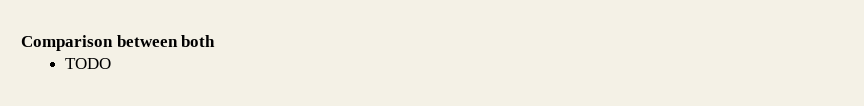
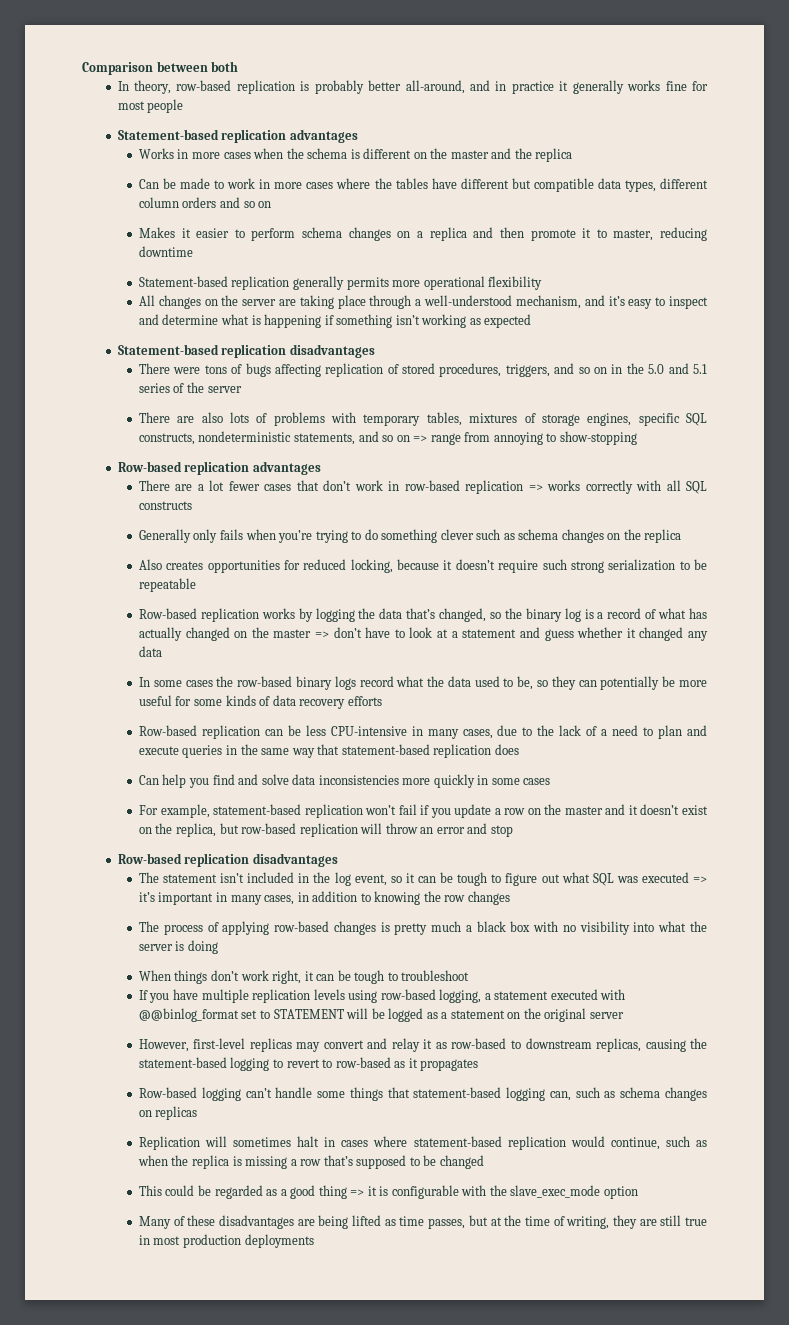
[64,58,111,69] TODO -> [117,80,709,94] [117,99,184,113] [117,129,358,143] [138,148,573,162] [138,178,708,192] [138,197,272,208] [138,227,708,241] [138,246,193,257] [138,276,543,290] [138,295,708,309] [138,314,532,328] [117,344,375,358] [138,363,707,377] [138,382,242,393] [138,412,707,426] [138,431,637,445] [117,461,321,475] [138,480,707,494] [138,501,192,510] [138,529,682,543] [138,559,707,573] [138,578,196,592] [138,608,707,622] [138,627,709,641] [138,646,162,657] [138,676,708,690] [138,695,382,709] [138,725,708,739] [138,744,519,758] [138,774,551,788] [138,804,708,818] [138,823,513,837] [117,853,338,867] [138,872,707,886] [138,891,510,905] [138,921,708,935] [138,940,218,954] [138,970,470,984] [138,989,626,1003] [138,1008,624,1022] [138,1038,707,1052] [138,1057,479,1071] [138,1087,708,1101] [138,1106,198,1120] [138,1136,708,1150] [137,1155,484,1169] [138,1185,638,1199] [138,1215,707,1229] [138,1234,314,1248] In theory, row-based replication is probably better all-around, and in practice it generally works fine for most people // Statement-based replication advantages // Works in more cases when the schema is different on the master and the replica // Can be made to work in more cases where the tables have different but compatible data types, different column orders and so on // Makes it easier to perform schema changes on a replica and then promote it to master, reducing downtime // Statement-based replication generally permits more operational flexibility // All changes on the server are taking place through a well-understood mechanism, and it’s easy to inspect and determine what is happening if something isn’t working as expected // Statement-based replication disadvantages // There were tons of bugs affecting replication of stored procedures, triggers, and so on in the 5.0 and 5.1 series of the server // There are also lots of problems with temporary tables, mixtures of storage engines, specific SQL constructs, nondeterministic statements, and so on => range from annoying to show-stopping // Row-based replication advantages // There are a lot fewer cases that don’t work in row-based replication => works correctly with all SQL constructs // Generally only fails when you’re trying to do something clever such as schema changes on the replica // Also creates opportunities for reduced locking, because it doesn’t require such strong serialization to be repeatable // Row-based replication works by logging the data that’s changed, so the binary log is a record of what has actually changed on the master => don’t have to look at a statement and guess whether it changed any data // In some cases the row-based binary logs record what the data used to be, so they can potentially be more useful for some kinds of data recovery efforts // Row-based replication can be less CPU-intensive in many cases, due to the lack of a need to plan and execute queries in the same way that statement-based replication does // Can help you find and solve data inconsistencies more quickly in some cases // For example, statement-based replication won’t fail if you update a row on the master and it doesn’t exist on the replica, but row-based replication will throw an error and stop // Row-based replication disadvantages // The statement isn’t included in the log event, so it can be tough to figure out what SQL was executed => it’s important in many cases, in addition to knowing the row changes // The process of applying row-based changes is pretty much a black box with no visibility into what the server is doing // When things don’t work right, it can be tough to troubleshoot // If you have multiple replication levels using row-based logging, a statement executed with @@binlog_format set to STATEMENT will be logged as a statement on the original server // However, first-level replicas may convert and relay it as row-based to downstream replicas, causing the statement-based logging to revert to row-based as it propagates // Row-based logging can’t handle some things that statement-based logging can, such as schema changes on replicas // Replication will sometimes halt in cases where statement-based replication would continue, such as when the replica is missing a row that’s supposed to be changed // This could be regarded as a good thing => it is configurable with the slave_exec_mode option // Many of these disadvantages are being lifted as time passes, but at the time of writing, they are still true in most production deployments

